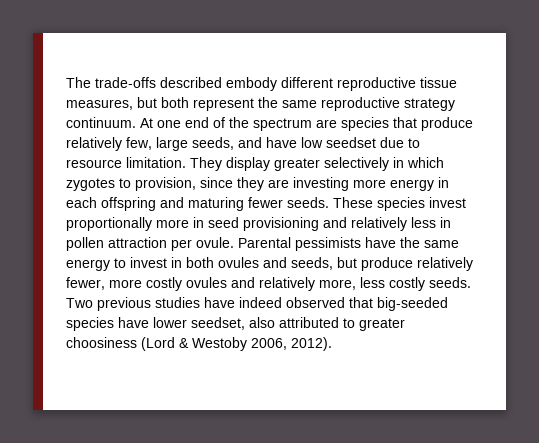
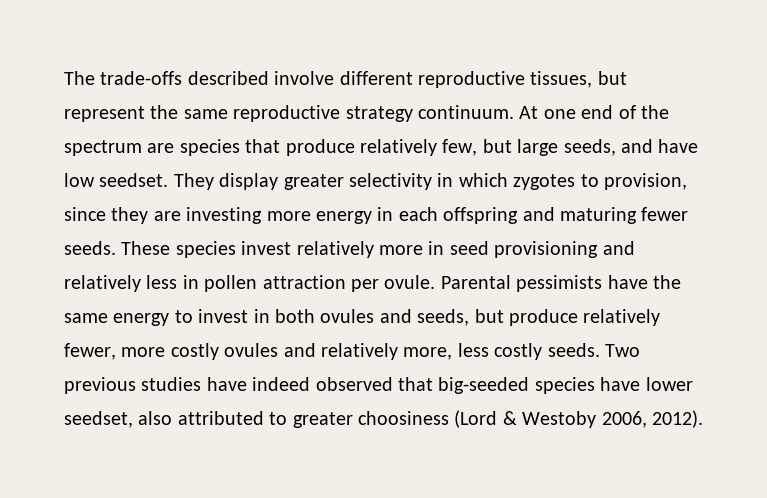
[226,77,277,91] embody -> [274,71,335,85] involve
[420,77,457,88] [66,97,189,110] tissue measures, but both -> [530,71,627,88] tissues, but
(152, 143) none -> [482,139,512,153] but
[326,137,420,148] [66,157,186,168] seedset due to resource limitation. -> [99,173,169,187] seedset.
[324,157,389,171] selectively -> [349,173,432,190] selectivity
[66,217,152,231] proportionally -> [296,241,374,258] relatively

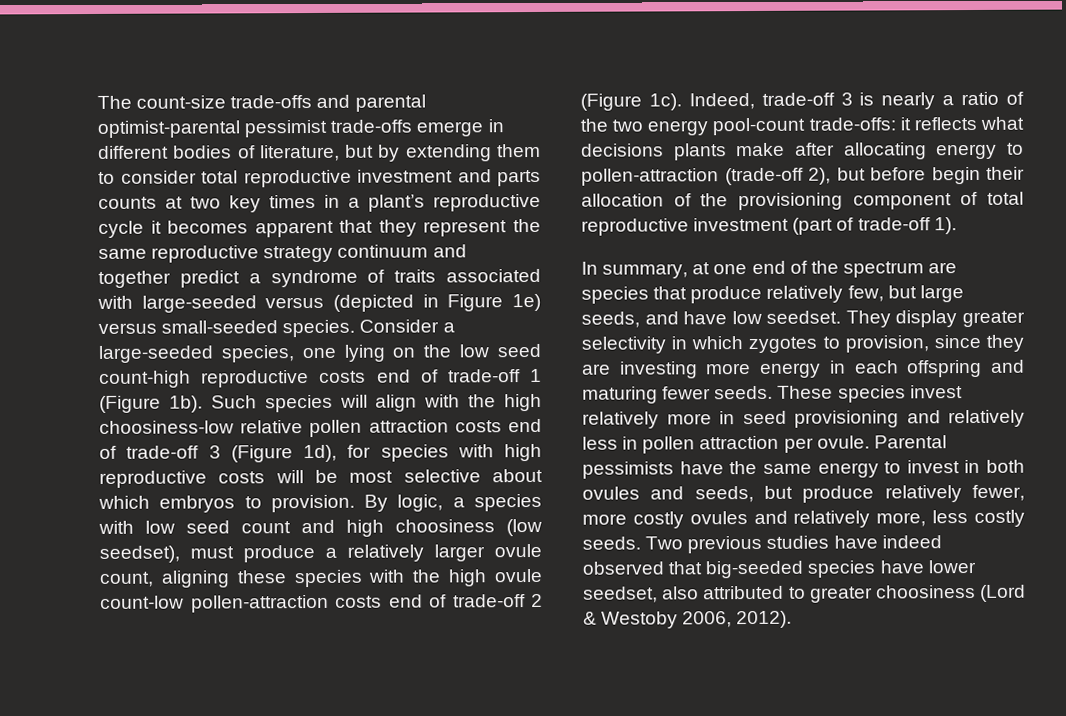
[100,71,627,88] trade-offs described involve different reproductive tissues, but -> [136,94,426,112] [97,119,504,138] [98,143,541,162] [98,169,541,188] [98,193,541,213] [98,219,417,238] count-size trade-offs and parental optimist-parental pessimist trade-offs emerge in different bodies of literature, but by extending them to consider total reproductive investment and parts counts at two key times in a plant’s reproductive cycle it becomes apparent that they
[418,105,539,119] continuum. At -> [337,244,467,258] [98,268,541,288] [97,293,542,313] [98,319,455,338] [98,343,541,363] [99,368,543,388] [99,393,542,413] [99,418,542,438] [99,443,542,463] [99,468,543,488] [98,493,542,513] [98,518,542,537] [99,543,542,563] [99,568,543,588] [100,593,543,613] [580,91,1025,111] [580,116,1024,136] [581,142,1025,161] [581,166,1025,186] [581,191,1024,211] [581,217,957,236] [581,261,711,279] continuum and together predict a syndrome of traits associated with large-seeded versus (depicted in Figure 1e) versus small-seeded species. Consider a large-seeded species, one lying on the low seed count-high reproductive costs end of trade-off 1 (Figure 1b). Such species will align with the high choosiness-low relative pollen attraction costs end of trade-off 3 (Figure 1d), for species with high reproductive costs will be most selective about which embryos to provision. By logic, a species with low seed count and high choosiness (low seedset), must produce a relatively larger ovule count, aligning these species with the high ovule count-low pollen-attraction costs end of trade-off 2 (Figure 1c). Indeed, trade-off 3 is nearly a ratio of the two energy pool-count trade-offs: it reflects what decisions plants make after allocating energy to pollen-attraction (trade-off 2), but before begin their allocation of the provisioning component of total reproductive investment (part of trade-off 1). // In summary, at

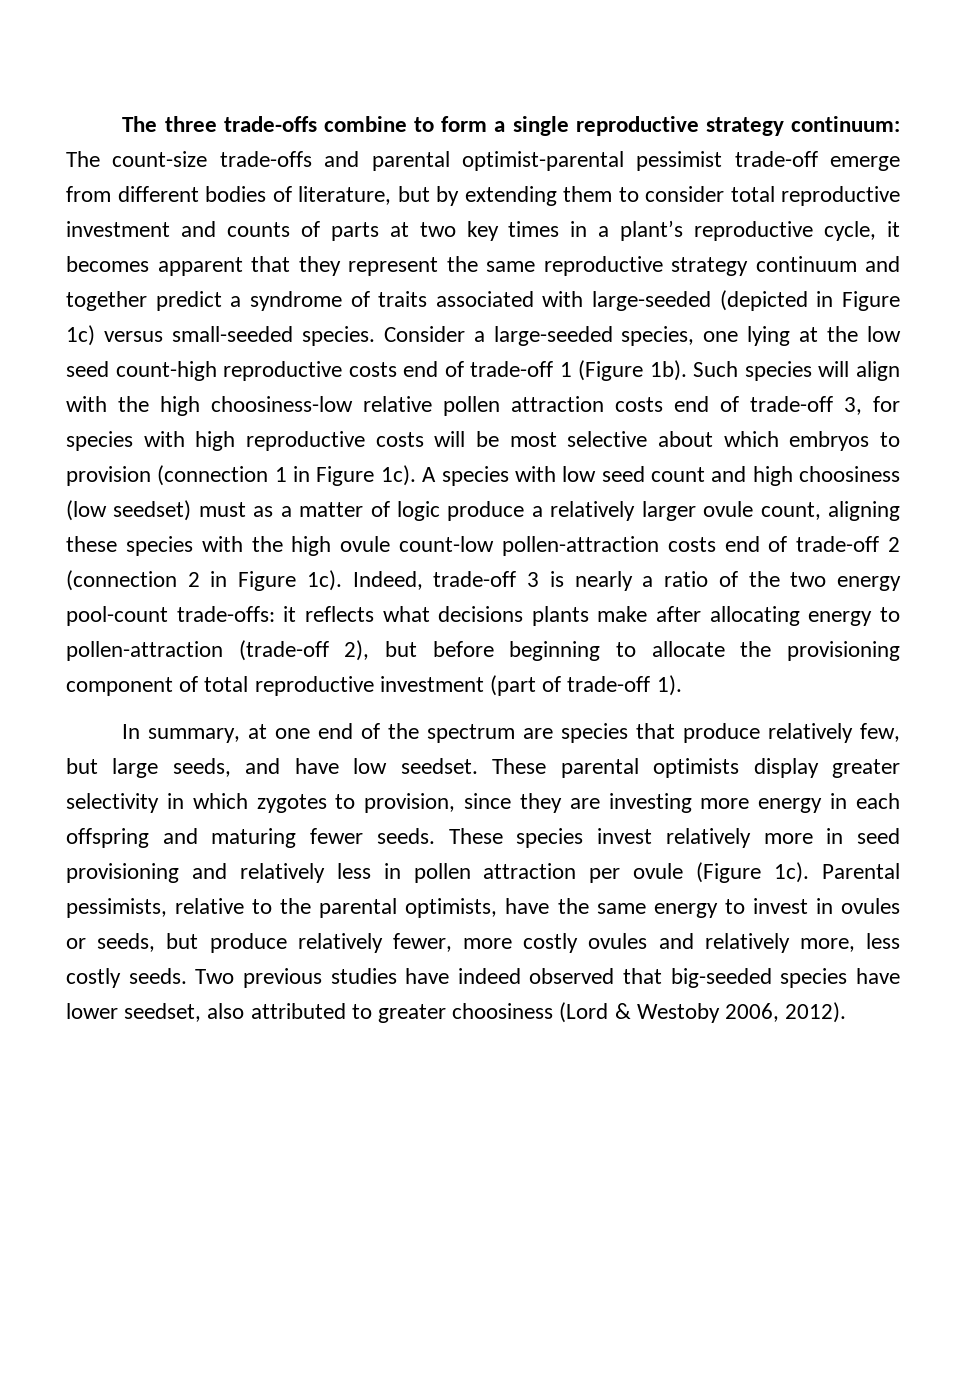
[97,95,132,109] The -> [122,116,900,136] [66,151,100,167] The three trade-offs combine to form a single reproductive strategy continuum: The
[330,119,504,137] trade-offs emerge in -> [734,151,900,171] [66,186,111,202] trade-off emerge from
[497,169,541,187] [98,196,157,209] parts counts -> [226,221,379,241] counts of parts
[98,220,144,238] cycle -> [824,221,877,241] cycle,
[265,296,325,309] versus -> (712, 301) none
[512,293,542,312] 1e) -> [66,325,95,346] 1c)
[392,347,416,358] on -> [799,327,819,342] at
[208,444,337,463] 3 (Figure 1d), -> [844,397,862,415] 3,
[270,494,465,513] provision. By logic, a -> [66,465,437,486] provision (connection 1 in Figure 1c). A
[99,545,234,563] seedset), must -> [113,500,440,521] seedset) must as a matter of logic
[580,93,642,111] (Figure -> [66,570,297,591] (connection 2 in Figure
[931,166,1025,185] [581,193,692,207] begin their allocation of -> [509,641,725,661] beginning to allocate
[845,310,891,328] They -> [492,758,740,778] These parental optimists
[816,435,947,449] [582,461,674,479] ovule. Parental pessimists -> [633,862,900,883] [66,898,498,918] ovule (Figure 1c). Parental pessimists, relative to the parental optimists,
[986,459,1025,473] [582,486,685,500] both ovules and -> [841,898,901,914] [66,938,86,949] ovules or

